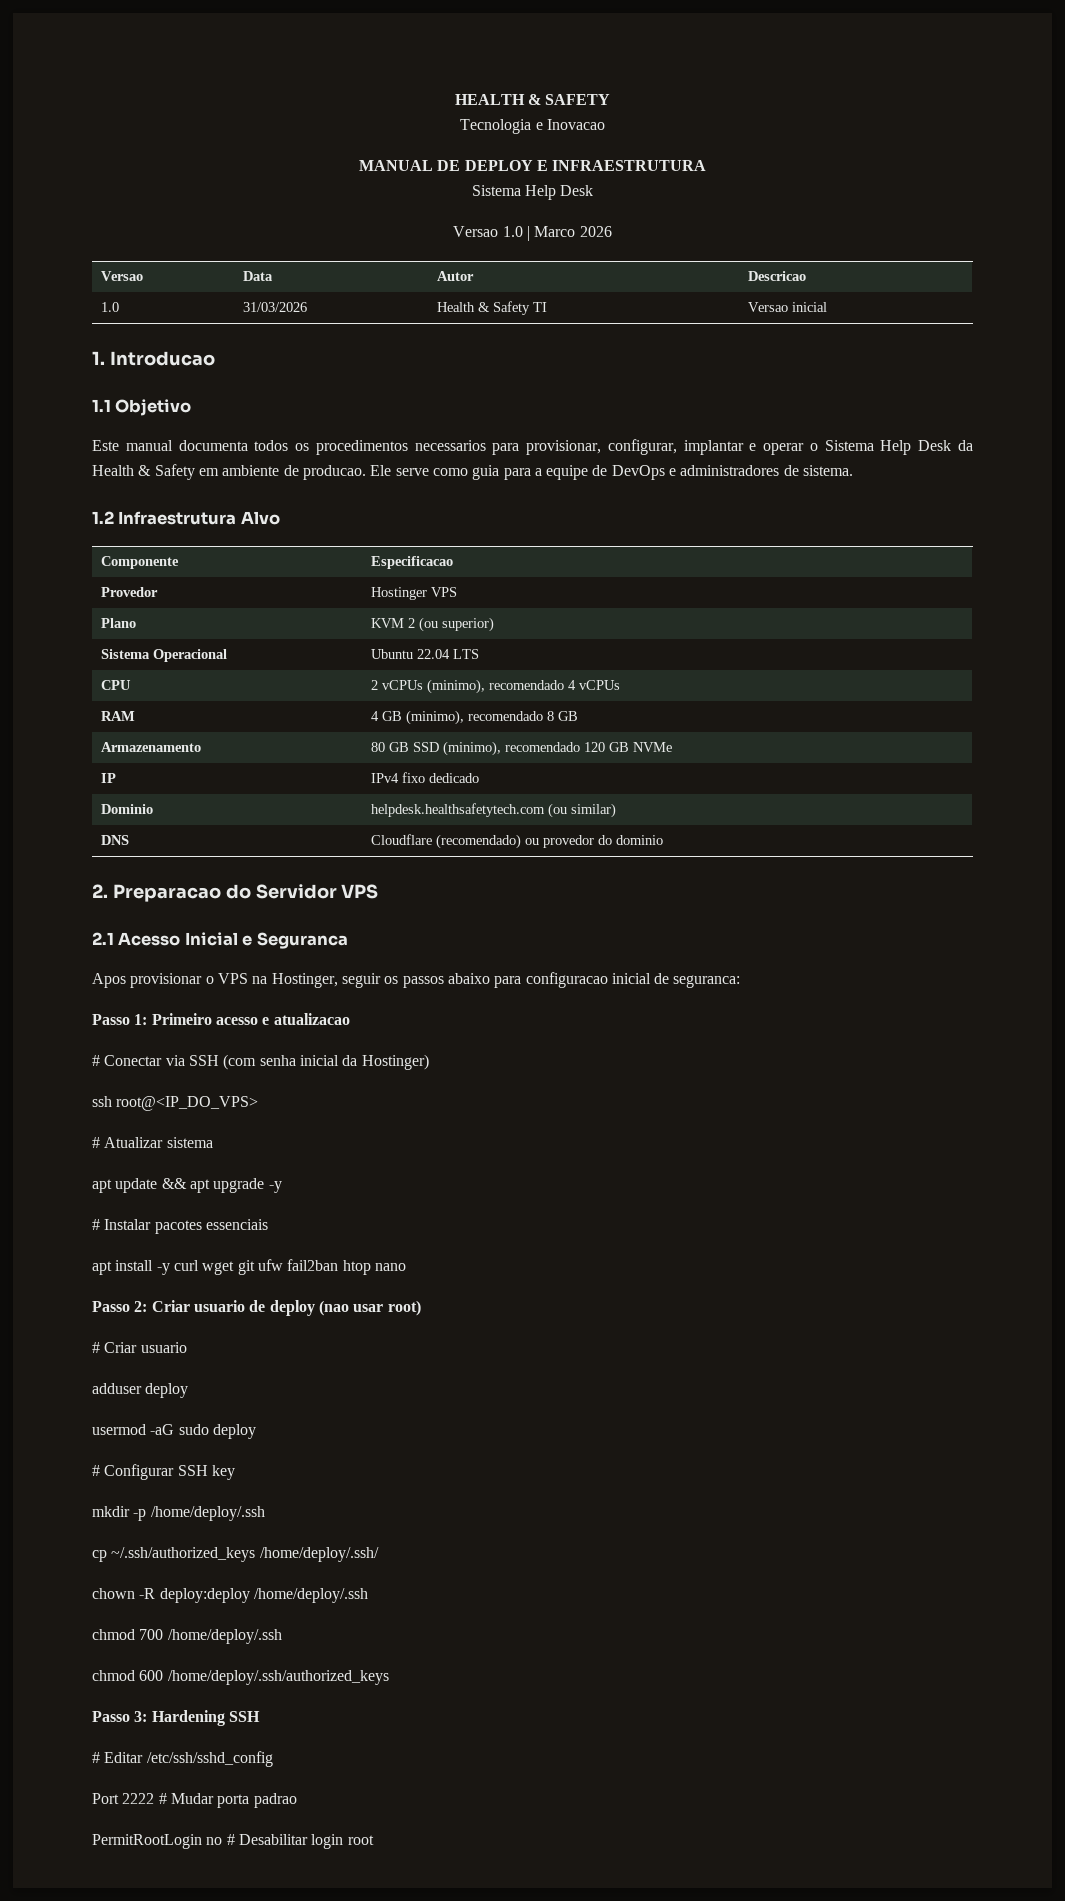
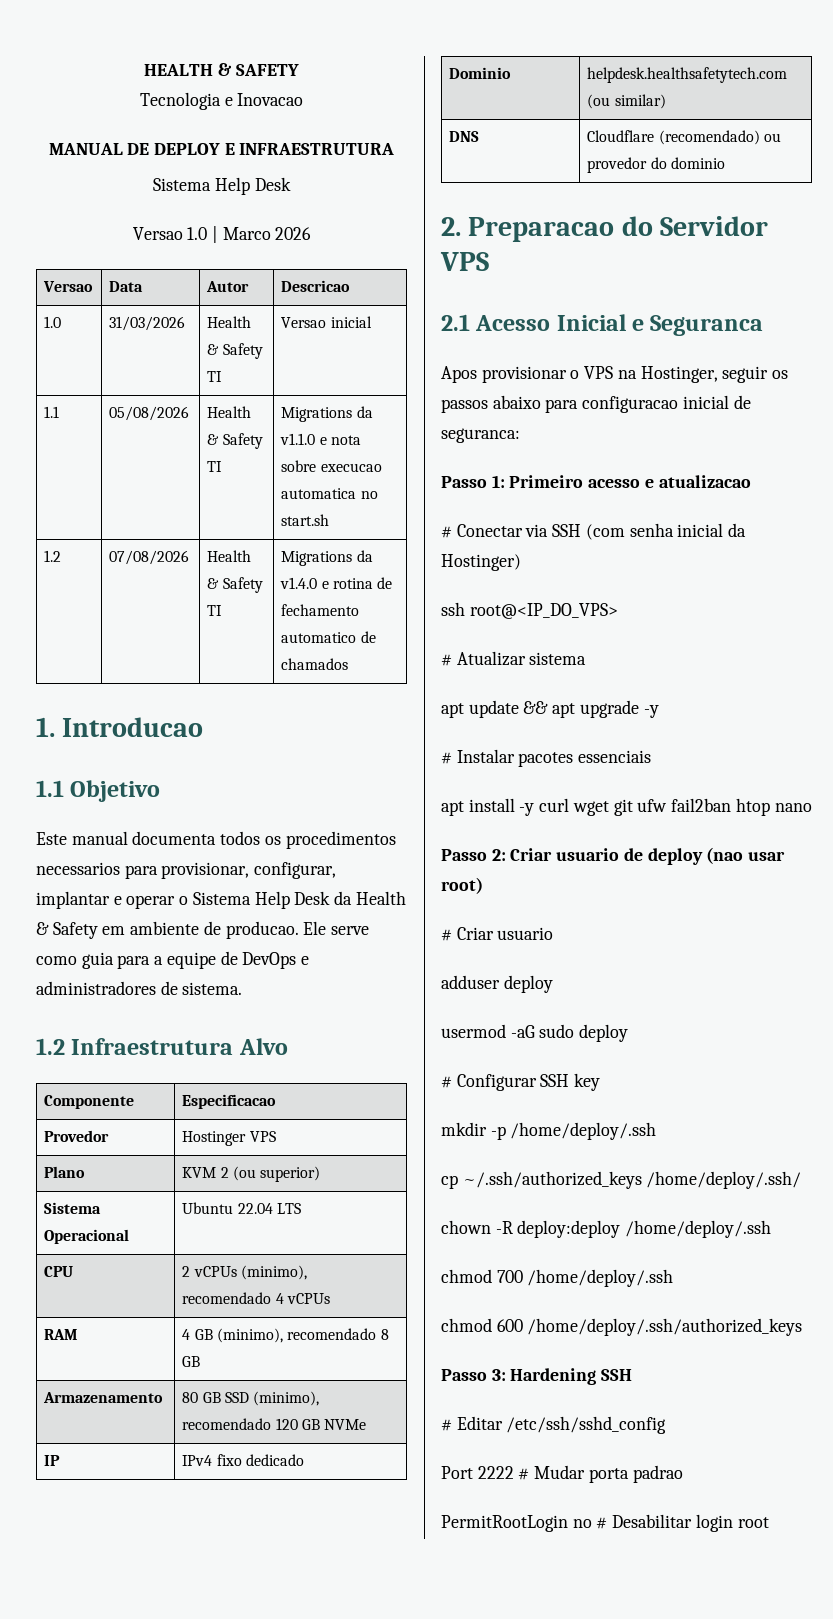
(827, 307) none -> [44,406,60,418] [109,406,190,421] [207,406,252,418] [207,433,263,449] [207,461,223,472] [281,406,373,422] [280,433,361,445] [281,460,382,472] [281,488,378,499] [281,514,330,526] [44,550,62,562] [109,550,190,565] [207,550,252,562] [207,577,263,593] [207,605,223,616] [281,550,373,566] [280,577,393,589] [281,604,360,616] [281,631,376,643] [281,658,349,670] // 1.1 | 05/08/2026 | Health & Safety TI | Migrations da v1.1.0 e nota sobre execucao automatica no start.sh // 1.2 | 07/08/2026 | Health & Safety TI | Migrations da v1.4.0 e rotina de fechamento automatico de chamados

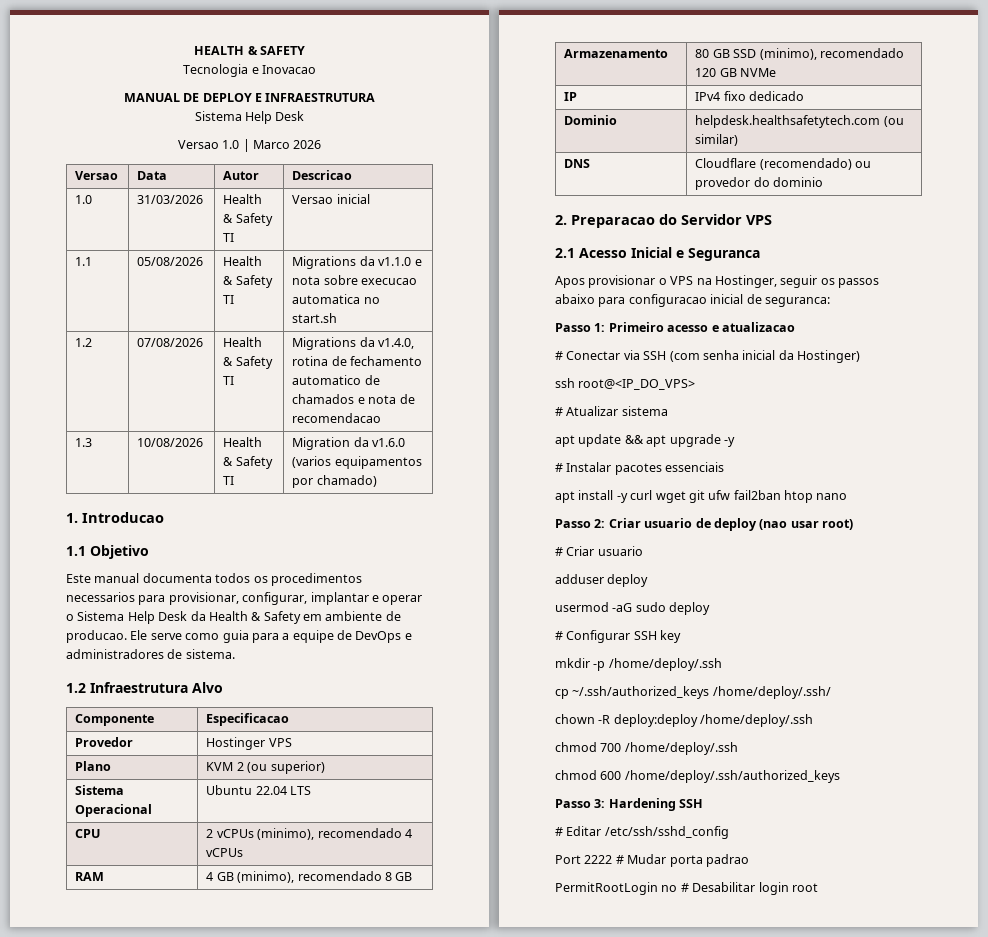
[280,577,329,589] v1.4.0 e -> [378,338,415,349] v1.4.0,
(349, 664) none -> [357,394,415,404] [292,413,382,423] [75,438,93,447] [137,438,204,447] [223,437,263,447] [223,456,273,469] [223,476,235,485] [292,437,406,450] [292,456,422,469] [292,475,377,488] e nota de recomendacao // 1.3 | 10/08/2026 | Health & Safety TI | Migration da v1.6.0 (varios equipamentos por chamado)

